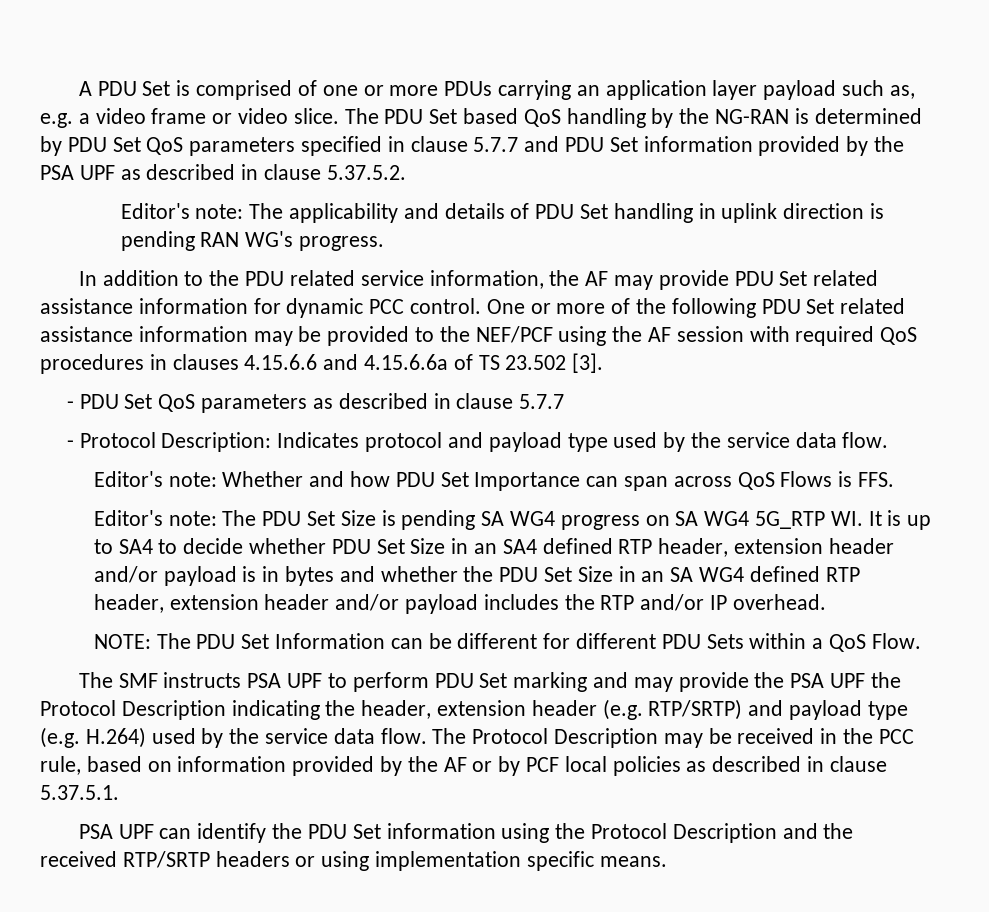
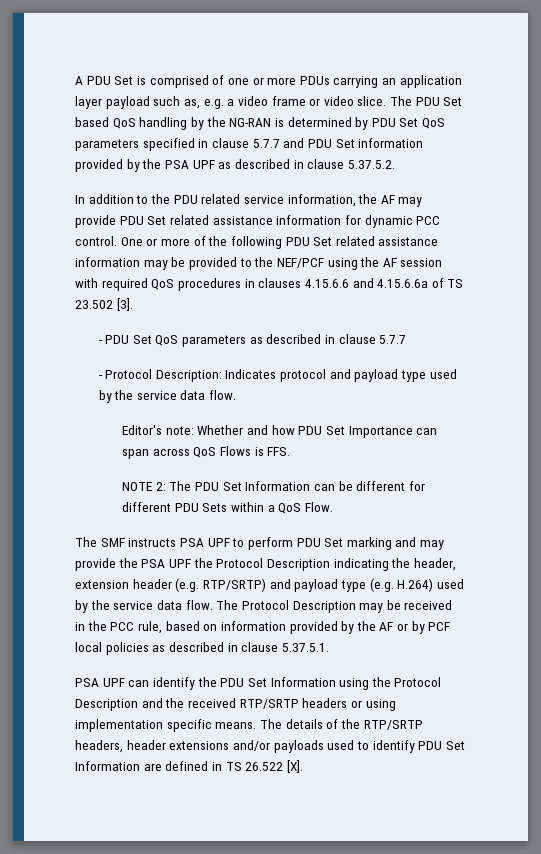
[120,203,885,223] [120,231,385,251] // Editor's note: The applicability and details of PDU Set handling in uplink direction is pending RAN WG's progress. -> (395, 164) none
[93,510,932,530] [93,538,894,557] [93,566,860,586] [93,594,826,614] [93,634,151,649] Editor's note: The PDU Set Size is pending SA WG4 progress on SA WG4 5G_RTP WI. It is up to SA4 to decide whether PDU Set Size in an SA4 defined RTP header, extension header and/or payload is in bytes and whether the PDU Set Size in an SA WG4 defined RTP header, extension header and/or payload includes the RTP and/or IP overhead. // NOTE: -> [121,482,166,491] NOTE 2:
[386,823,496,839] information -> [270,677,336,687] Information
(667, 861) none -> [259,719,423,730] [75,740,465,753] [75,760,303,773] The details of the RTP/SRTP headers, header extensions and/or payloads used to identify PDU Set Information are defined in TS 26.522 [X].

